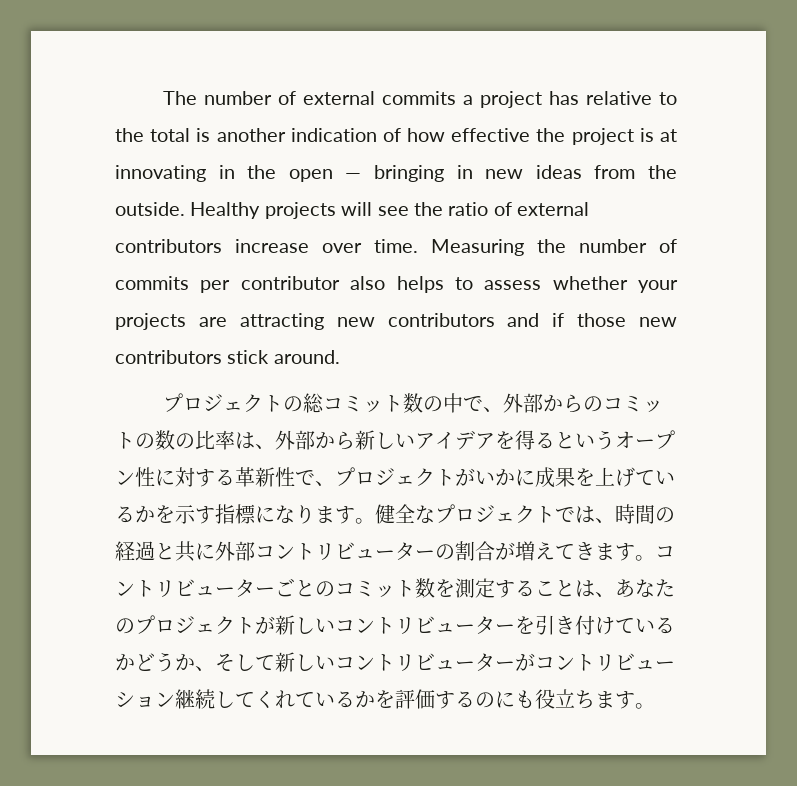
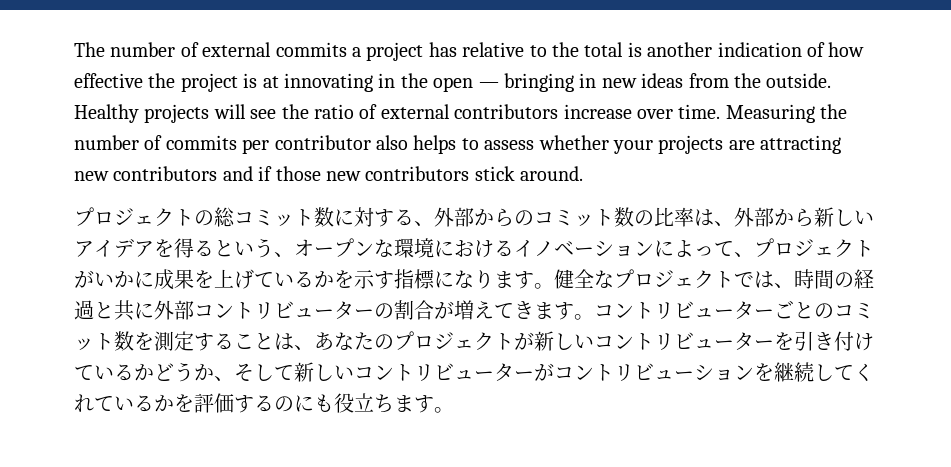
[423,393,484,413] の中で -> [334,207,414,227] に対する
[135,433,155,449] の -> (614, 217) none
(615, 440) none -> [274,252,294,257] 、
[135,467,315,487] 性に対する革新性で -> [374,238,734,258] な環境におけるイノベーションによって
(175, 699) none -> [754,363,774,381] を

